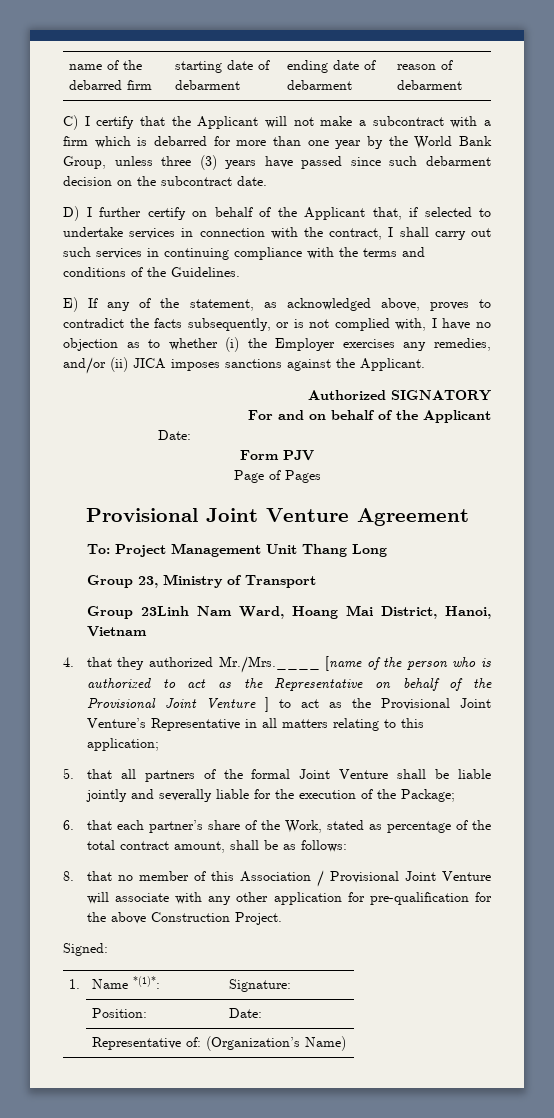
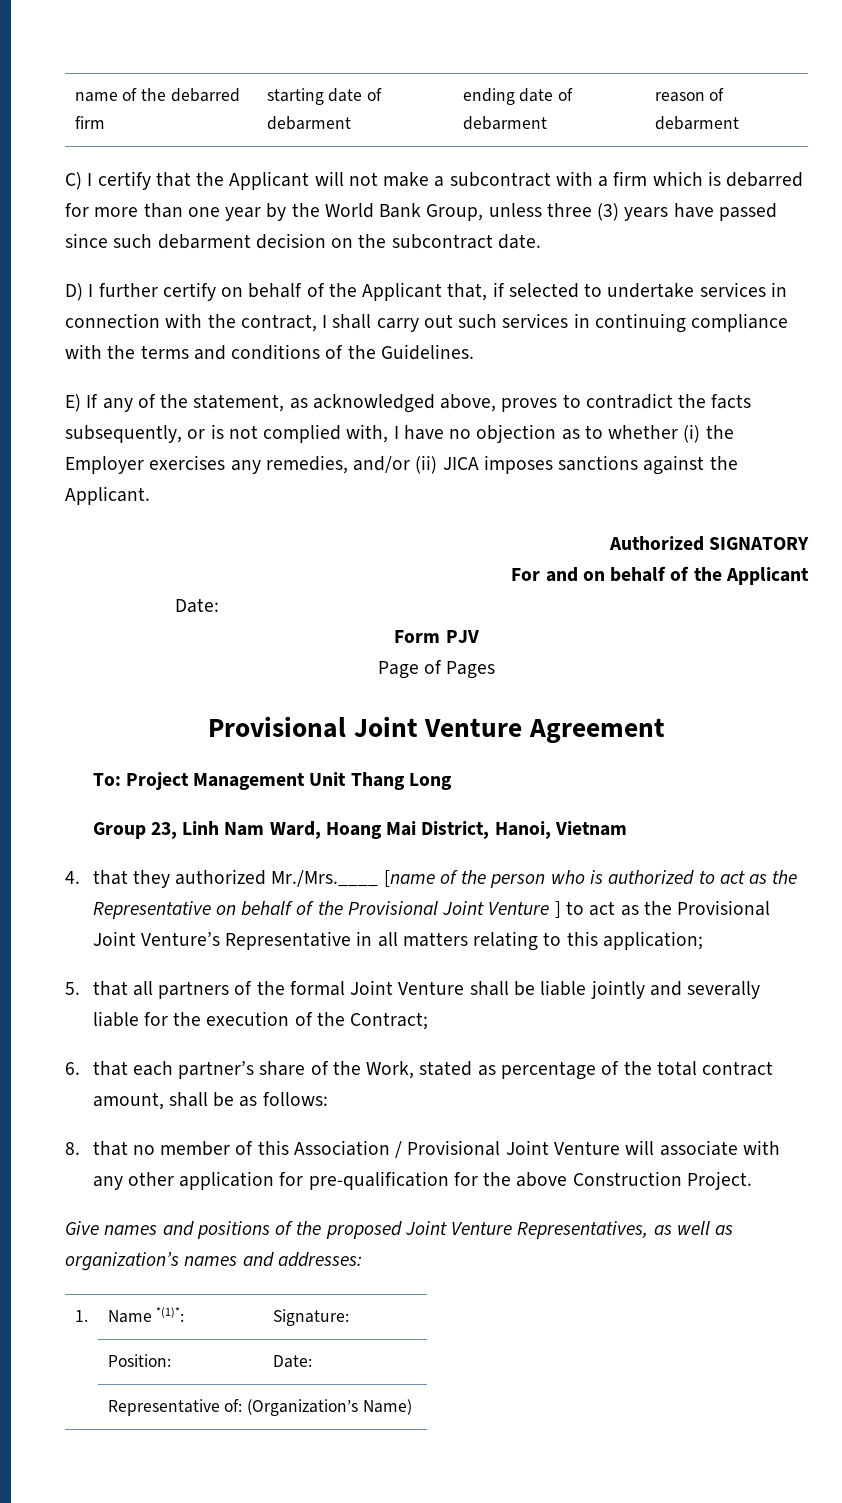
[162,574,316,588] [86,606,189,619] Ministry of Transport // Group 23Linh -> [182,821,220,835] Linh
[400,789,455,802] Package; -> [350,1012,429,1030] Contract;
[63,943,108,956] Signed: -> [65,1221,734,1239] [65,1252,362,1271] Give names and positions of the proposed Joint Venture Representatives, as well as organization’s names and addresses:

